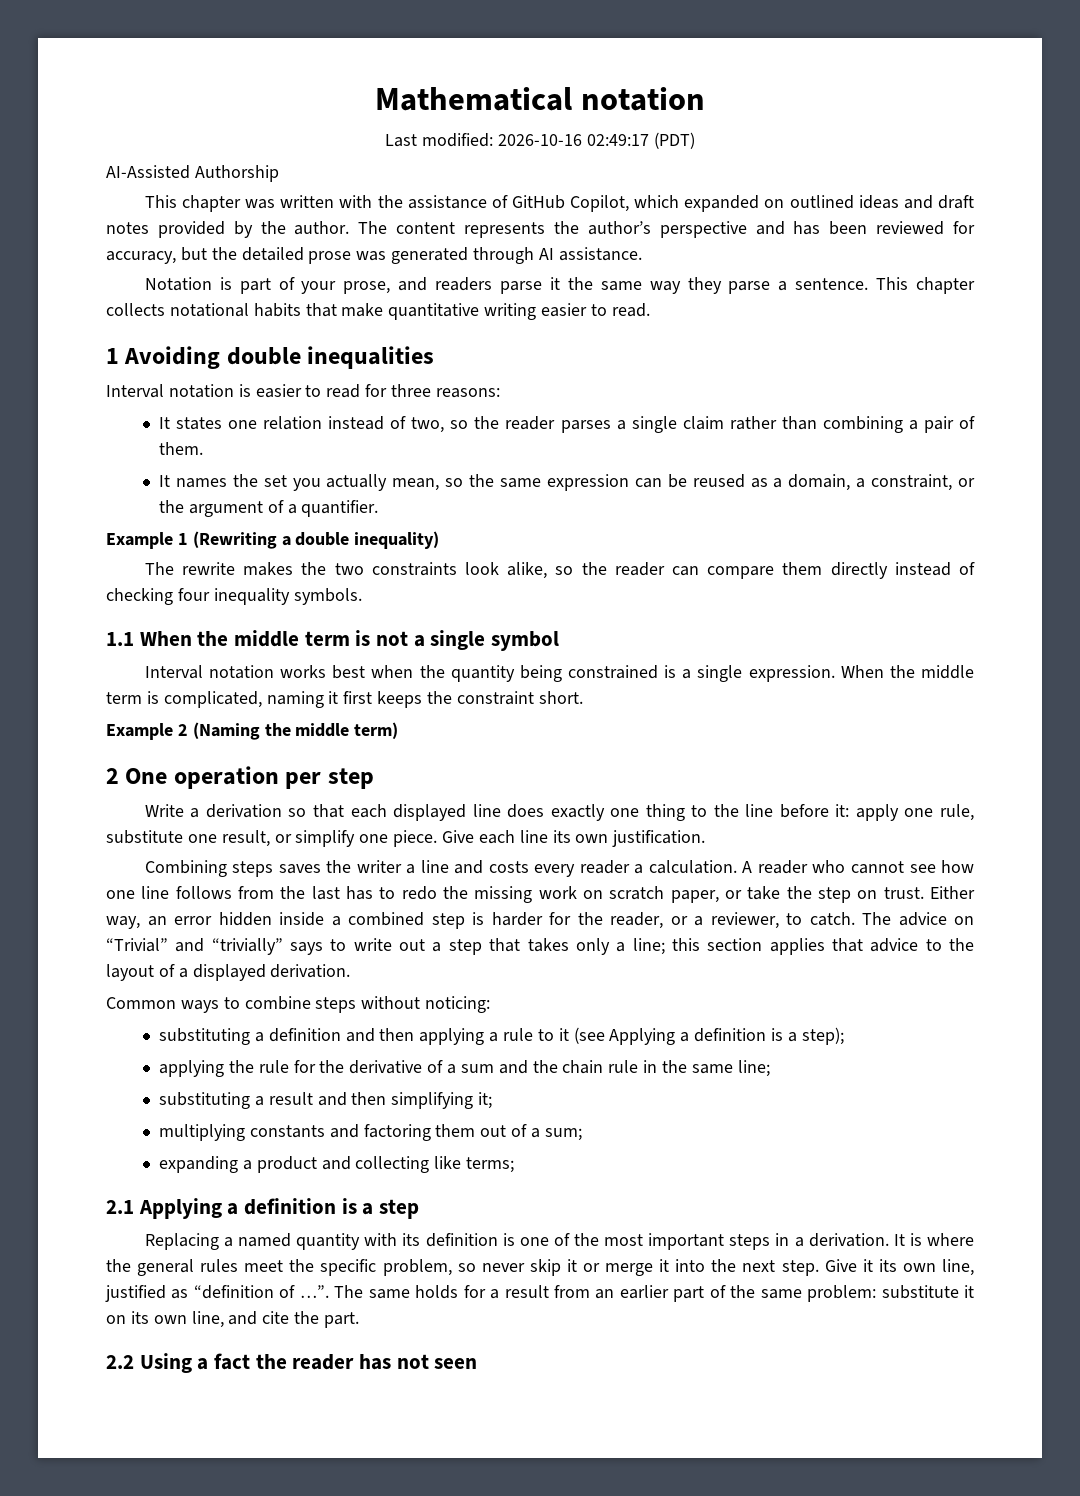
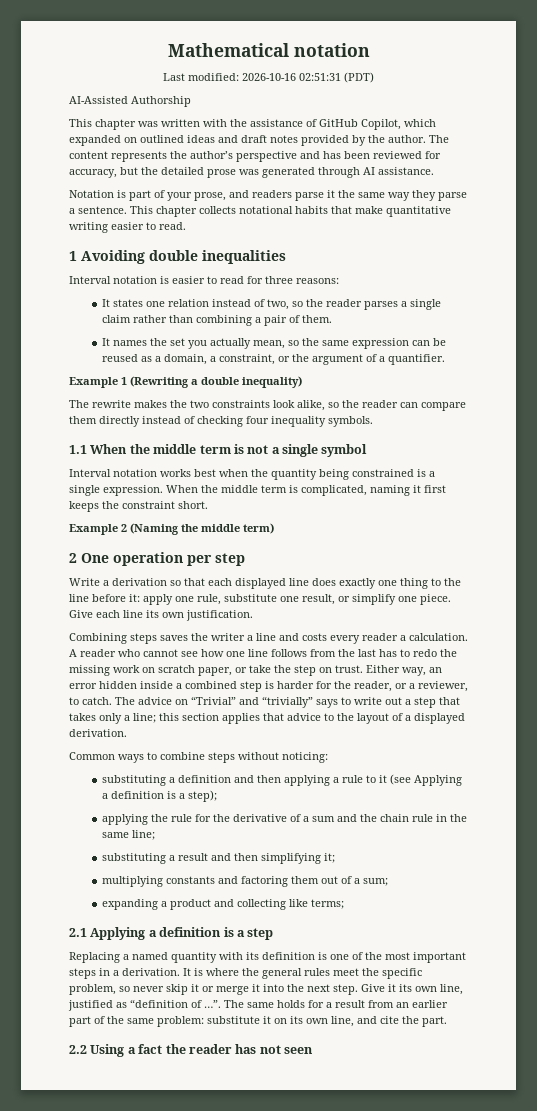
[586,134,649,146] 02:49:17 -> [299,73,341,81] 02:51:31

